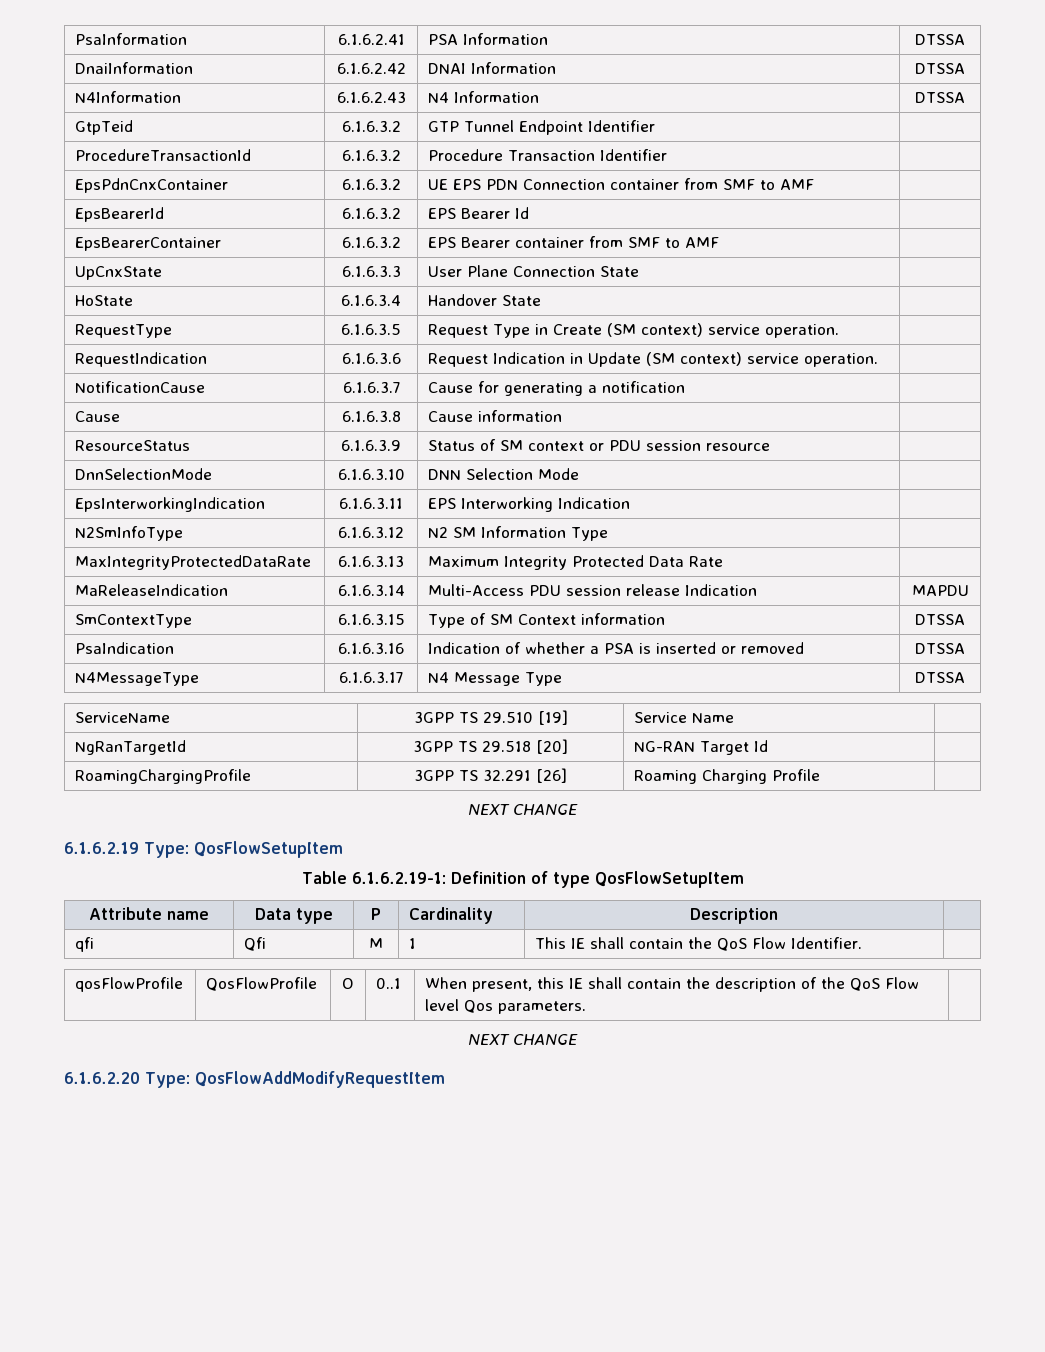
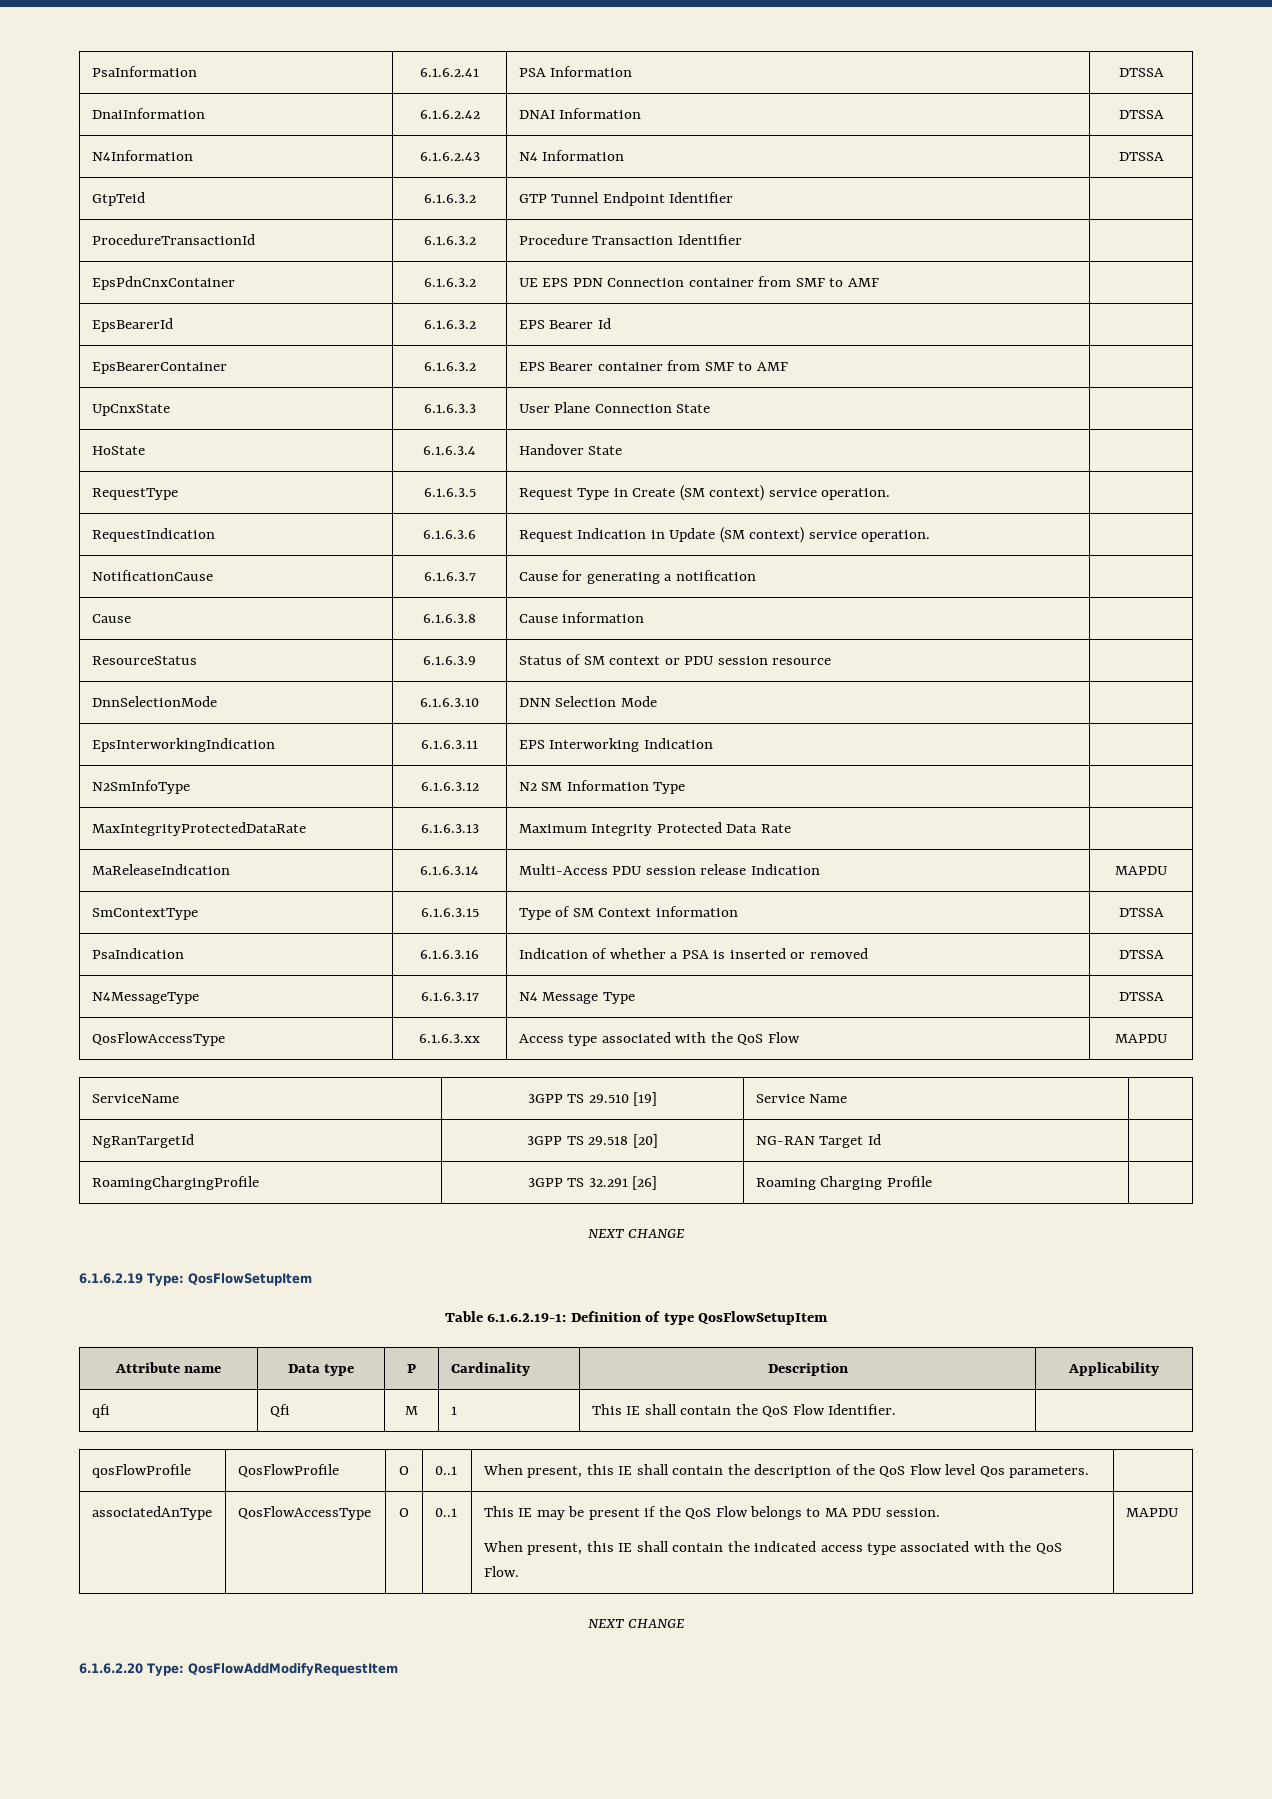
(965, 677) none -> [91,1032,225,1046] [419,1034,480,1043] [518,1032,800,1046] [1115,1034,1167,1043] // QosFlowAccessType | 6.1.6.3.xx | Access type associated with the QoS Flow | MAPDU
(778, 916) none -> [1068,1362,1159,1376] Applicability
(587, 1007) none -> [91,1506,212,1520] [237,1506,371,1520] [399,1508,409,1517] [434,1508,457,1517] [483,1506,940,1520] [482,1541,1062,1555] [483,1566,519,1577] [1125,1508,1178,1517] // associatedAnType | QosFlowAccessType | O | 0..1 | This IE may be present if the QoS Flow belongs to MA PDU session. // When present, this IE shall contain the indicated access type associated with the QoS Flow. | MAPDU

